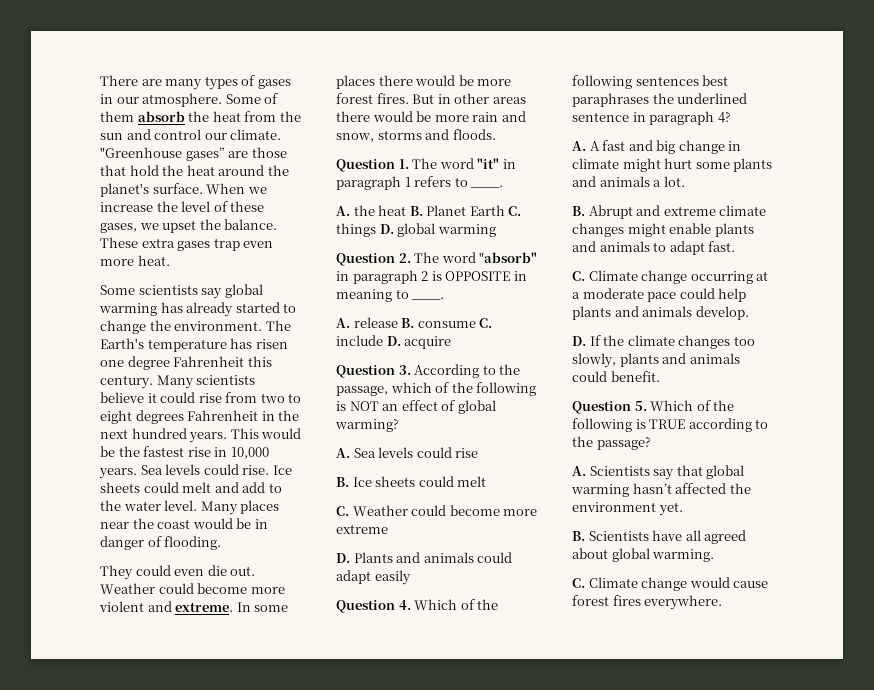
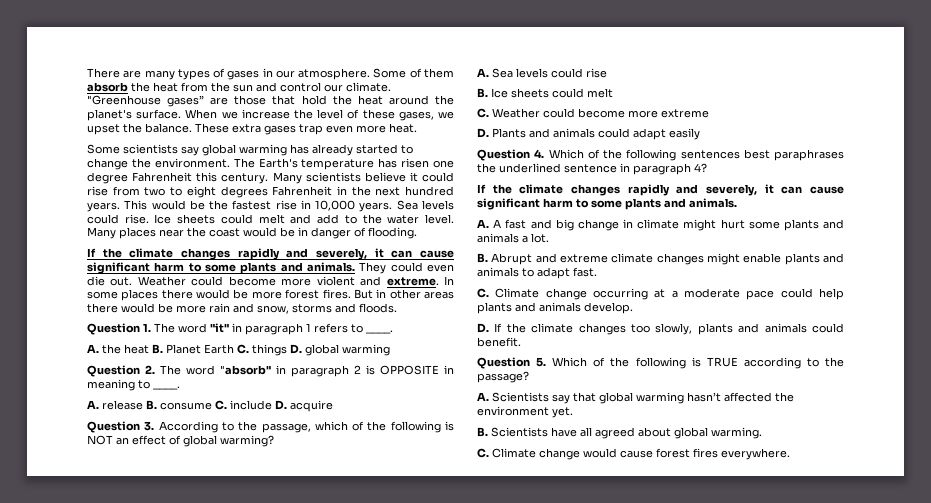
(222, 543) none -> [87,248,455,260] [87,262,355,274] If the climate changes rapidly and severely, it can cause significant harm to some plants and animals.
(731, 117) none -> [477,184,844,196] [477,198,737,210] // If the climate changes rapidly and severely, it can cause significant harm to some plants and animals.

